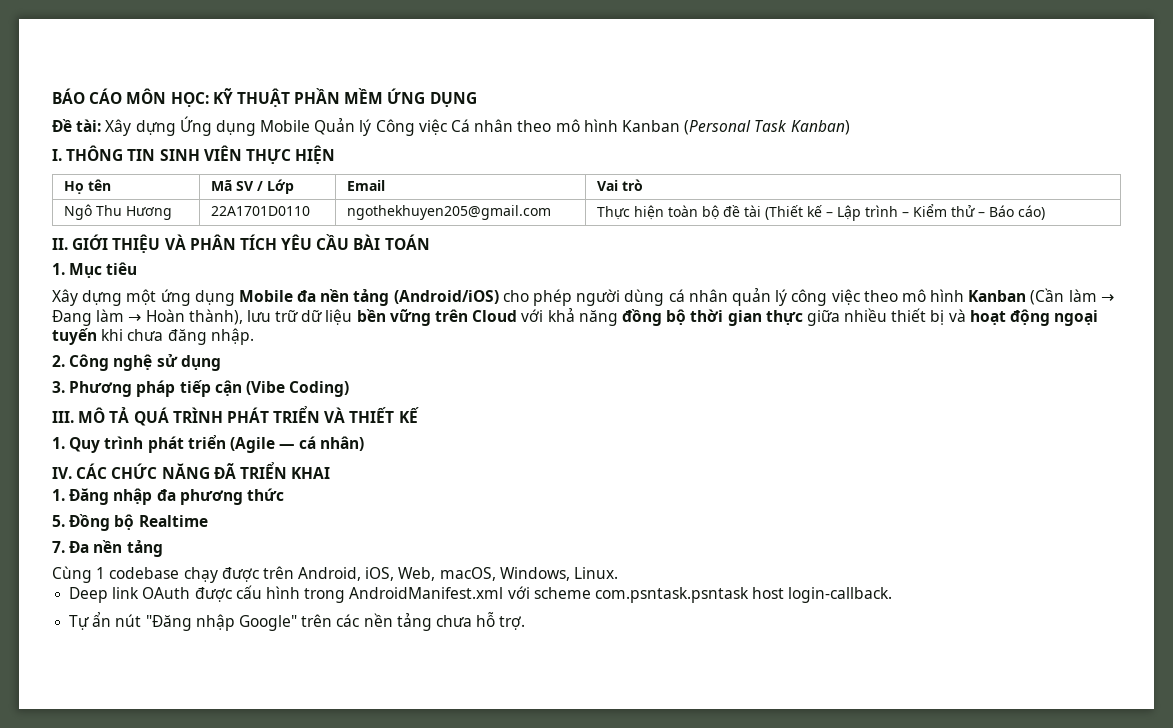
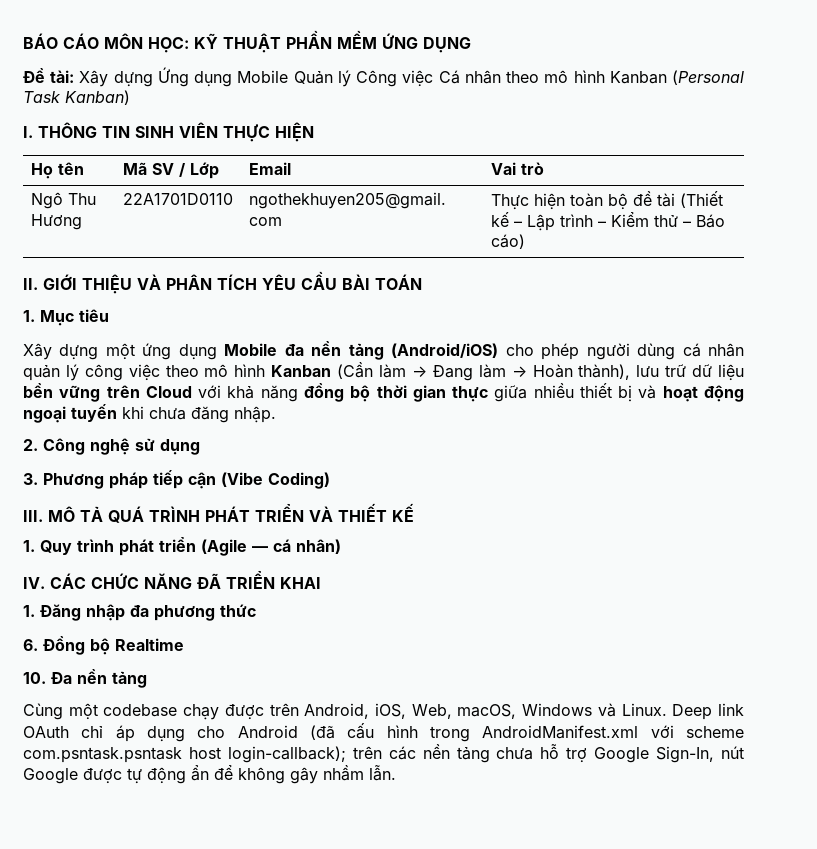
[52,515,65,527] 5. -> [23,639,38,651] 6.
[52,541,65,553] 7. -> [23,672,46,684] 10.
[96,567,106,579] 1 -> [68,703,98,720] một
[499,567,570,581] Windows, -> [522,703,616,717] Windows và
(619, 573) // -> (667, 709) none
[194,587,232,602] được -> [81,725,335,742] chỉ áp dụng cho Android (đã
[788,587,893,603] [69,612,297,631] login-callback. // Tự ẩn nút "Đăng nhập Google" -> [227,746,346,763] login-callback);
[499,616,526,630] trợ. -> [566,746,744,763] [23,765,396,784] trợ Google Sign-In, nút Google được tự động ẩn để không gây nhầm lẫn.

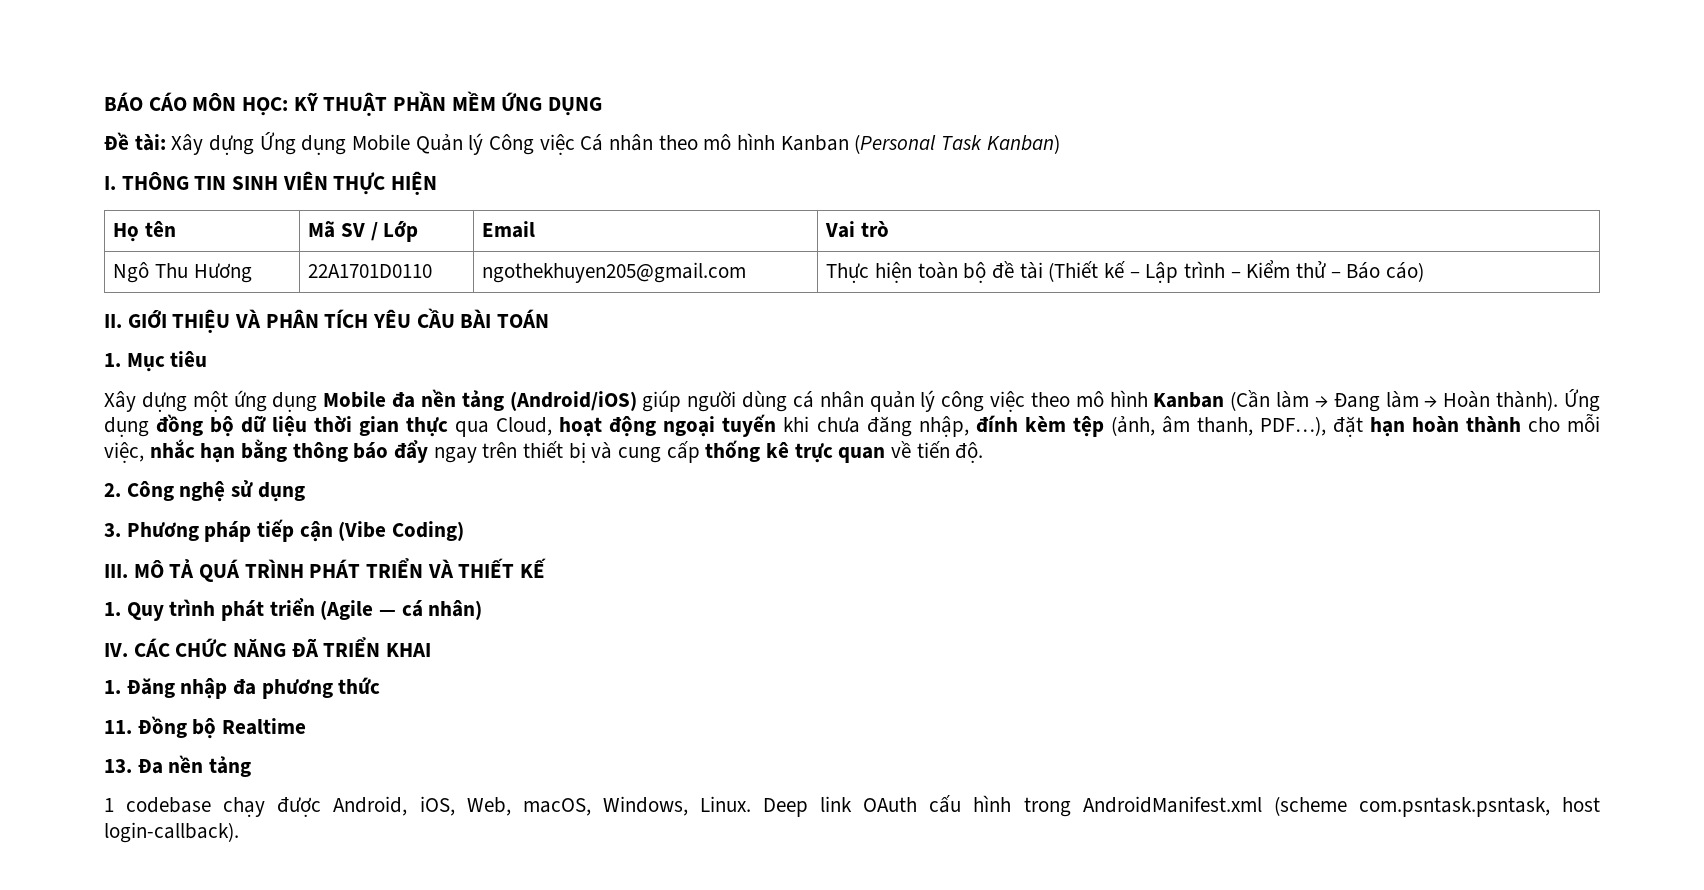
[505,343,580,360] cho phép -> [642,390,682,412] giúp
[578,364,745,381] [23,383,657,402] thành), lưu trữ dữ liệu bền vững trên Cloud với khả năng đồng bộ thời gian thực giữa nhiều thiết bị và -> [1496,389,1600,412] [104,414,553,437] thành). Ứng dụng đồng bộ dữ liệu thời gian thực qua Cloud,
[234,406,276,423] nhập. -> [918,414,1600,437] [104,439,984,463] nhập, đính kèm tệp (ảnh, âm thanh, PDF…), đặt hạn hoàn thành cho mỗi việc, nhắc hạn bằng thông báo đẩy ngay trên thiết bị và cung cấp thống kê trực quan về tiến độ.
[23,639,38,651] 6. -> [104,720,132,734] 11.
[23,672,46,684] 10. -> [104,759,132,773] 13.
[23,703,98,720] Cùng một -> [104,798,114,812] 1
[269,703,299,716] trên -> (322, 807) none
[522,703,616,717] Windows và -> [602,796,688,816] Windows,
[81,723,744,742] [23,744,744,763] [23,765,396,784] chỉ áp dụng cho Android (đã cấu hình trong AndroidManifest.xml với scheme com.psntask.psntask host login-callback); trên các nền tảng chưa hỗ trợ Google Sign-In, nút Google được tự động ẩn để không gây nhầm lẫn. -> [929,795,1600,817] [104,822,239,843] cấu hình trong AndroidManifest.xml (scheme com.psntask.psntask, host login-callback).

